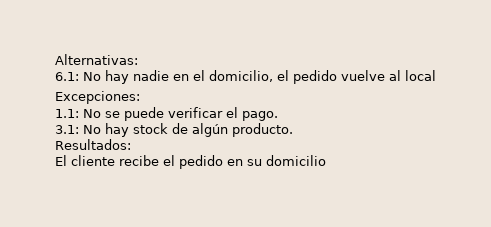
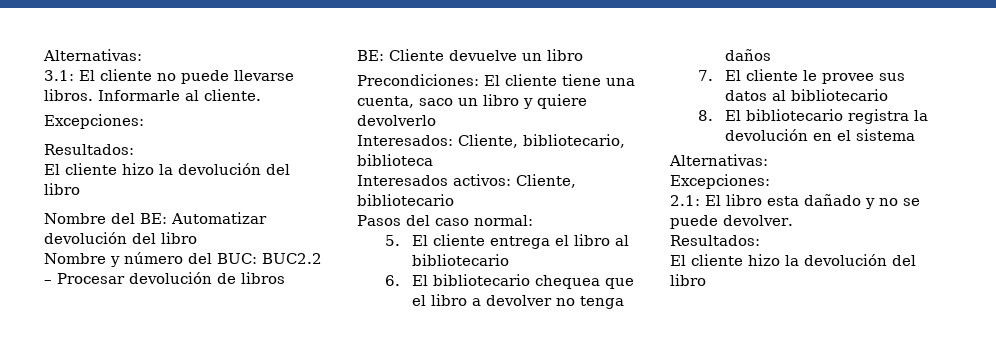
[55,54,138,65] [55,70,436,84] [55,91,140,104] [55,107,278,121] [55,123,293,137] [55,139,131,150] [55,155,326,169] Alternativas: // 6.1: No hay nadie en el domicilio, el pedido vuelve al local // Excepciones: // 1.1: No se puede verificar el pago. // 3.1: No hay stock de algún producto. // Resultados: // El cliente recibe el pedido en su domicilio -> [43,49,142,61] [44,69,294,84] [44,89,261,101] [44,114,144,129] [44,144,134,155] [44,163,290,175] [44,183,80,195] [44,212,267,224] [44,232,197,244] [44,252,322,267] [44,272,285,284] [357,49,583,61] [357,74,635,86] [357,94,587,109] [357,115,436,126] [357,134,625,148] [357,154,433,166] [357,174,576,188] [357,194,454,206] [357,215,533,226] [384,234,630,249] [412,254,510,266] [384,274,635,289] [412,294,625,309] [725,49,772,61] [697,69,906,84] [725,89,889,101] [697,109,929,124] [725,129,916,141] [669,154,768,166] [670,174,770,189] [670,194,920,209] [670,215,793,229] [670,235,760,246] [670,254,916,266] [670,274,706,286] Alternativas: // 3.1: El cliente no puede llevarse libros. Informarle al cliente. // Excepciones: // Resultados: // El cliente hizo la devolución del libro // Nombre del BE: Automatizar devolución del libro // Nombre y número del BUC: BUC2.2 – Procesar devolución de libros // BE: Cliente devuelve un libro // Precondiciones: El cliente tiene una cuenta, saco un libro y quiere devolverlo // Interesados: Cliente, bibliotecario, biblioteca // Interesados activos: Cliente, bibliotecario // Pasos del caso normal: // 5. El cliente entrega el libro al bibliotecario // 6. El bibliotecario chequea que el libro a devolver no tenga daños // 7. El cliente le provee sus datos al bibliotecario // 8. El bibliotecario registra la devolución en el sistema // Alternativas: // Excepciones: // 2.1: El libro esta dañado y no se puede devolver. // Resultados: // El cliente hizo la devolución del libro

